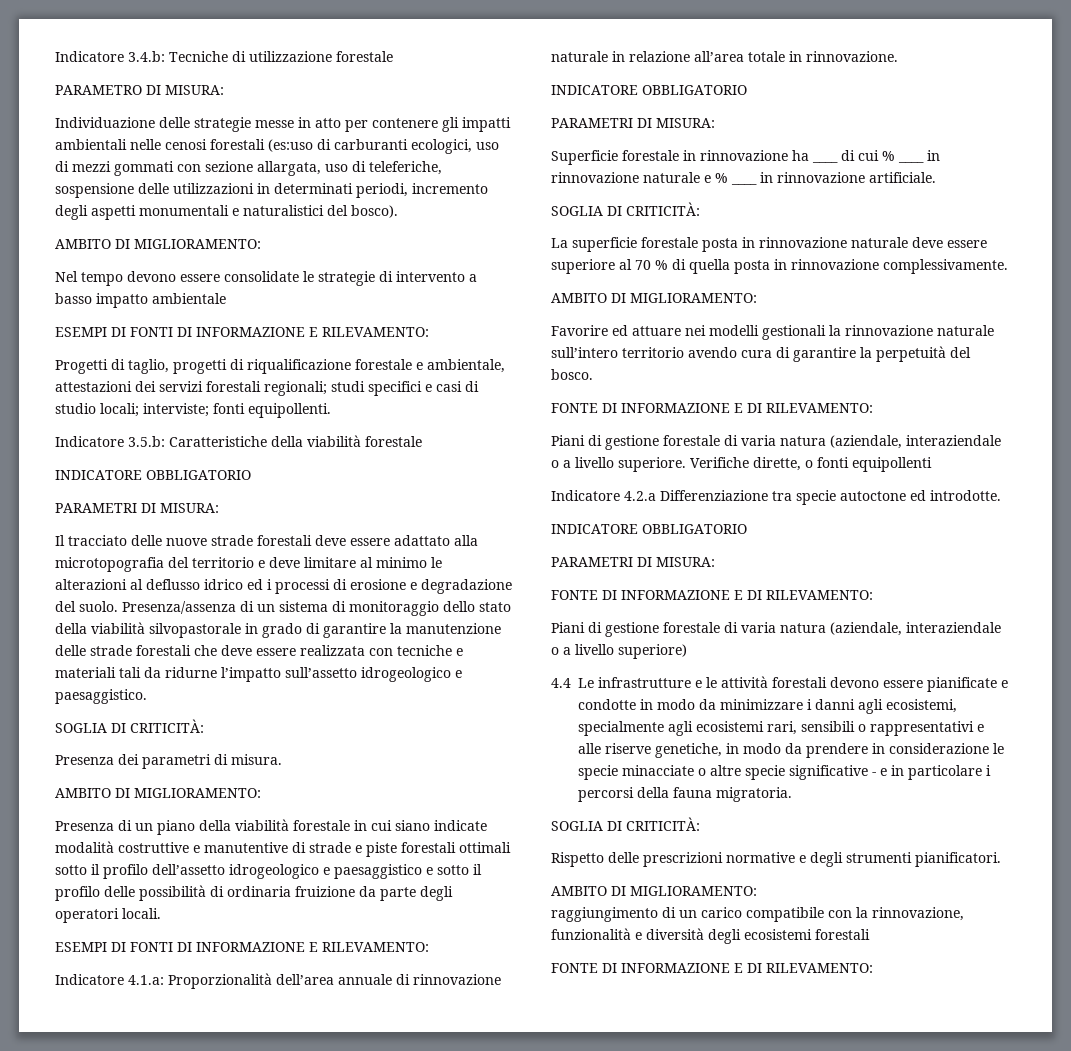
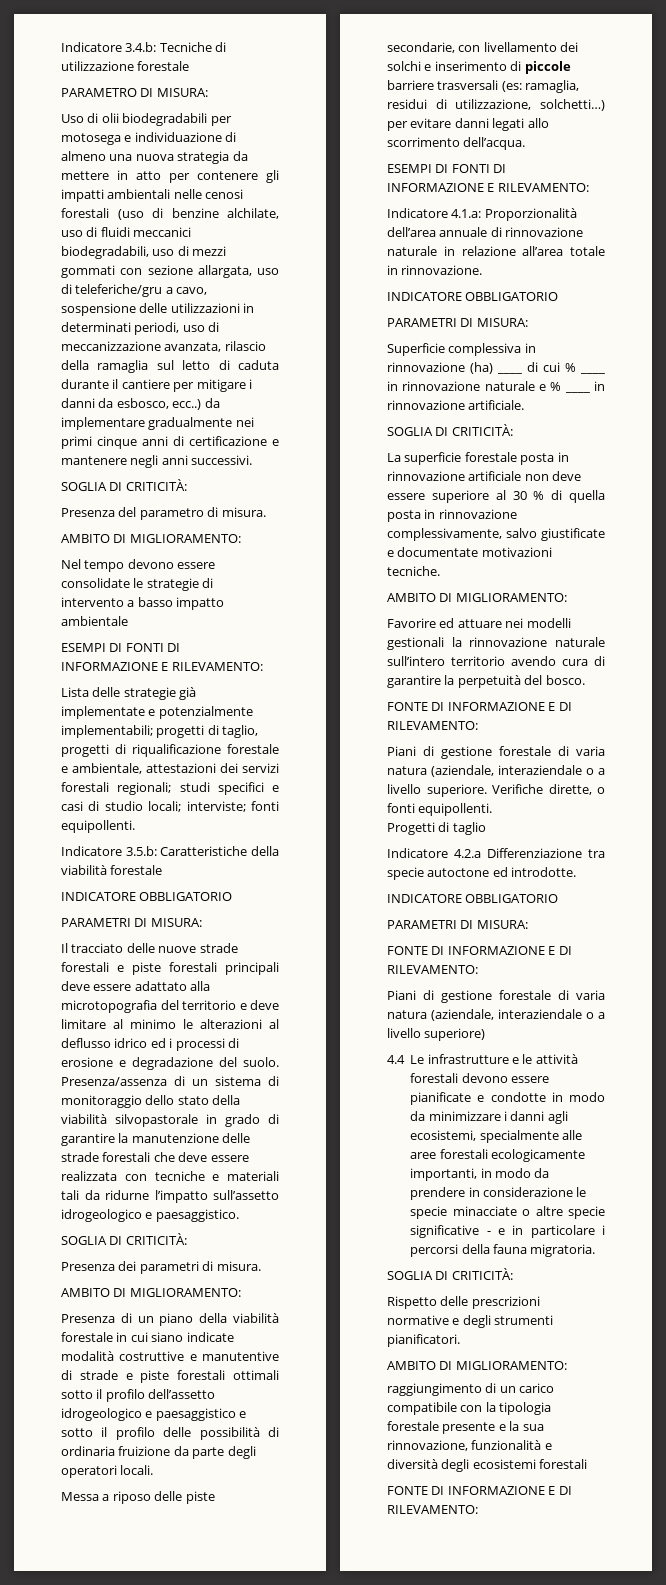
[55,117,294,132] Individuazione delle strategie messe -> [61,113,232,126] [61,132,237,145] [61,151,248,164] [61,171,109,180] Uso di olii biodegradabili per motosega e individuazione di almeno una nuova strategia da mettere
[268,139,472,154] (es:uso di carburanti ecologici, -> [117,208,279,220] [61,227,192,237] [61,246,149,259] (uso di benzine alchilate, uso di fluidi meccanici biodegradabili,
[369,161,442,175] teleferiche, -> [75,284,208,297] teleferiche/gru a cavo,
[412,183,488,194] [55,205,398,220] incremento degli aspetti monumentali e naturalistici del bosco). -> [182,322,220,332] [61,341,266,352] [61,360,279,373] [61,379,252,392] [61,398,220,410] [61,417,254,430] [61,436,279,449] [61,455,253,468] [61,479,187,491] [61,507,266,520] uso di meccanizzazione avanzata, rilascio della ramaglia sul letto di caduta durante il cantiere per mitigare i danni da esbosco, ecc..) da implementare gradualmente nei primi cinque anni di certificazione e mantenere negli anni successivi. // SOGLIA DI CRITICITÀ: // Presenza del parametro di misura.
[55,359,108,374] Progetti -> [61,687,197,700] [61,706,253,719] [61,725,205,738] Lista delle strategie già implementate e potenzialmente implementabili; progetti
(312, 540) none -> [117,962,279,975] e piste forestali principali
(161, 913) none -> [61,1491,215,1504] [387,42,579,53] [387,61,571,74] [387,80,580,93] [387,99,605,111] [387,118,549,131] [387,137,526,150] // Messa a riposo delle piste secondarie, con livellamento dei solchi e inserimento di piccole barriere trasversali (es: ramaglia, residui di utilizzazione, solchetti…) per evitare danni legati allo scorrimento dell’acqua.
[622,150,809,161] forestale in rinnovazione ha -> [448,343,536,356] [387,362,493,374] complessiva in rinnovazione (ha)
[851,237,908,248] naturale -> [468,471,549,481] artificiale non
[635,260,651,270] 70 -> [512,491,527,500] 30
[883,259,1008,274] complessivamente. -> [387,528,605,541] [387,547,552,557] [387,566,440,576] complessivamente, salvo giustificate e documentate motivazioni tecniche.
[852,457,932,472] equipollenti -> [418,803,493,816] [387,822,486,835] equipollenti. // Progetti di taglio
[668,721,984,736] [578,743,722,758] agli ecosistemi rari, sensibili o rappresentativi e alle riserve genetiche, -> [562,1130,582,1140] [410,1149,585,1162] [410,1168,478,1181] alle aree forestali ecologicamente importanti,
(868, 912) none -> [499,1402,552,1415] [387,1421,544,1434] tipologia forestale presente e la sua

